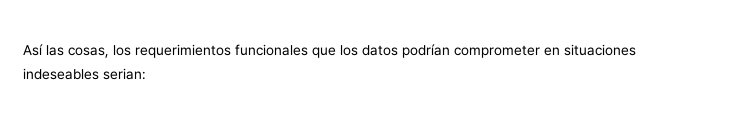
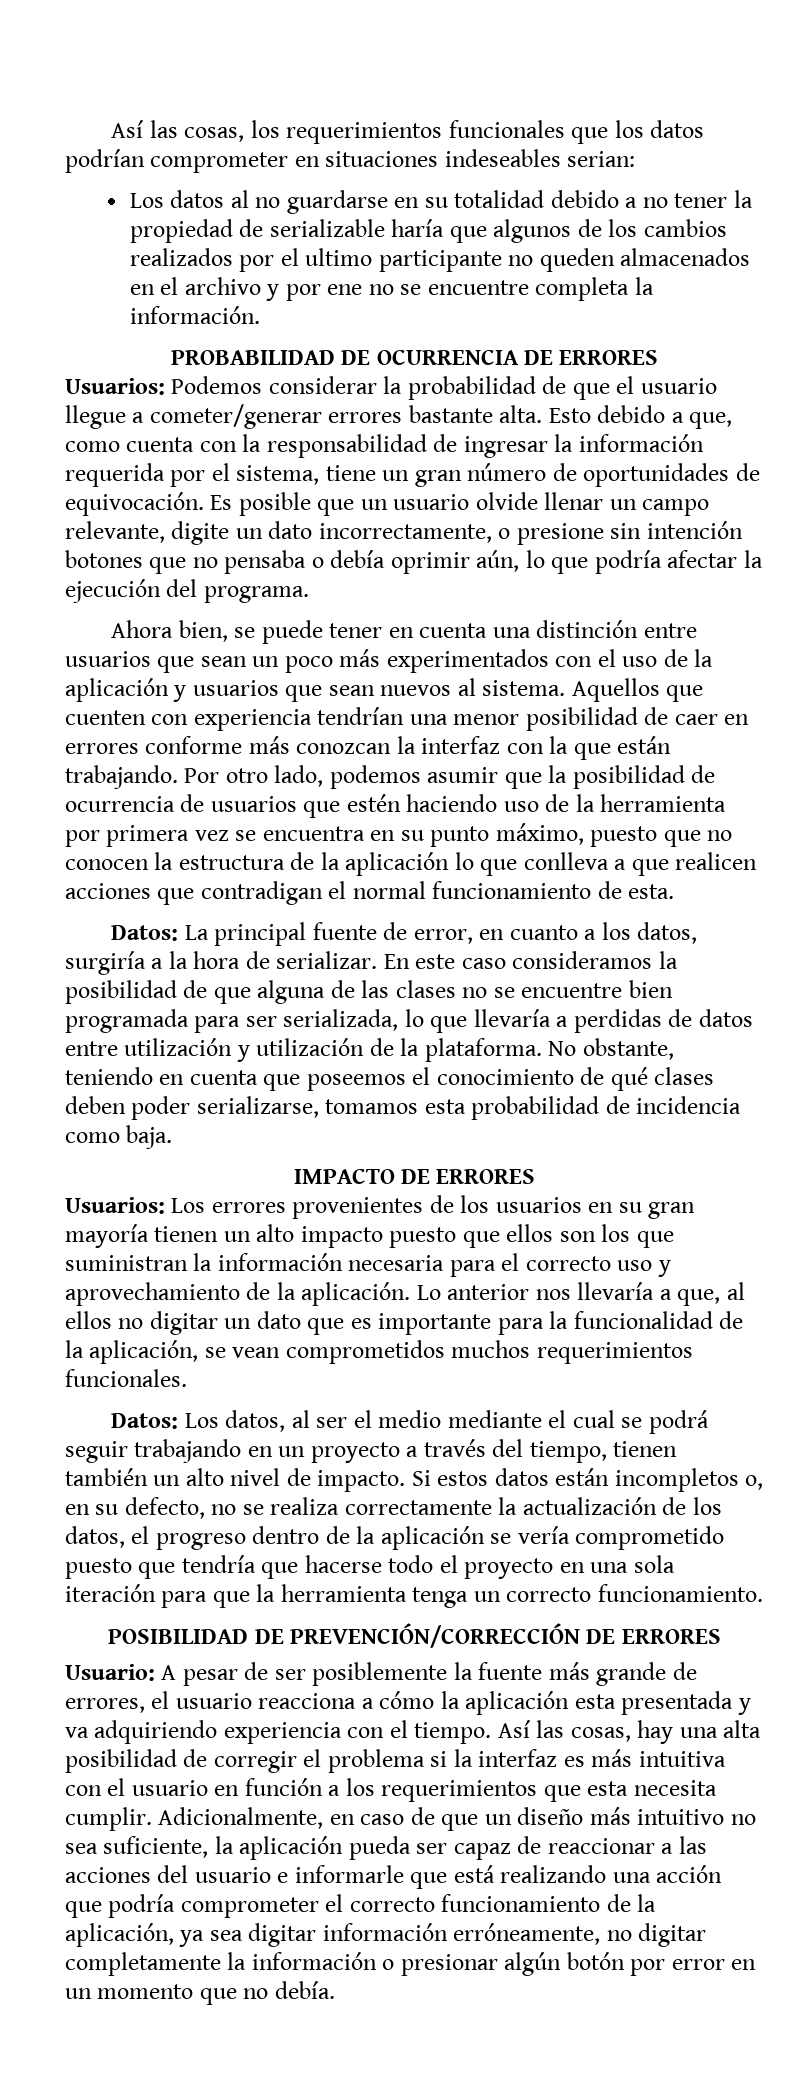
(146, 74) none -> [129,190,753,214] [129,219,727,243] [129,248,751,272] [129,277,654,301] [129,306,260,324] [170,350,659,365] [65,376,717,400] [65,404,733,429] [65,434,704,458] [65,463,760,487] [65,492,710,516] [65,521,743,545] [65,550,763,574] [65,579,309,603] [111,620,697,644] [65,649,714,673] [65,678,704,702] [65,707,750,731] [65,736,672,760] [65,765,716,789] [65,794,727,818] [65,823,733,847] [65,852,758,876] [65,881,675,905] [111,922,698,946] [65,951,678,975] [65,980,673,1004] [65,1009,753,1033] [65,1038,674,1062] [65,1067,715,1091] [65,1096,742,1120] [65,1125,173,1149] [293,1169,536,1184] [65,1195,696,1219] [65,1224,674,1248] [65,1253,671,1277] [65,1282,745,1306] [65,1311,744,1335] [65,1340,693,1364] [65,1369,187,1387] [111,1410,709,1434] [65,1439,678,1463] [65,1468,764,1492] [65,1497,722,1519] [65,1526,725,1550] [65,1555,675,1579] [65,1584,763,1608] [108,1623,721,1648] [65,1662,697,1686] [65,1691,751,1715] [65,1720,762,1744] [65,1749,726,1773] [65,1778,717,1802] [65,1807,756,1831] [65,1836,707,1860] [65,1865,723,1889] [65,1894,657,1918] [65,1923,707,1947] [65,1952,757,1976] [65,1981,335,2005] // Los datos al no guardarse en su totalidad debido a no tener la propiedad de serializable haría que algunos de los cambios realizados por el ultimo participante no queden almacenados en el archivo y por ene no se encuentre completa la información. // PROBABILIDAD DE OCURRENCIA DE ERRORES // Usuarios: Podemos considerar la probabilidad de que el usuario llegue a cometer/generar errores bastante alta. Esto debido a que, como cuenta con la responsabilidad de ingresar la información requerida por el sistema, tiene un gran número de oportunidades de equivocación. Es posible que un usuario olvide llenar un campo relevante, digite un dato incorrectamente, o presione sin intención botones que no pensaba o debía oprimir aún, lo que podría afectar la ejecución del programa. // Ahora bien, se puede tener en cuenta una distinción entre usuarios que sean un poco más experimentados con el uso de la aplicación y usuarios que sean nuevos al sistema. Aquellos que cuenten con experiencia tendrían una menor posibilidad de caer en errores conforme más conozcan la interfaz con la que están trabajando. Por otro lado, podemos asumir que la posibilidad de ocurrencia de usuarios que estén haciendo uso de la herramienta por primera vez se encuentra en su punto máximo, puesto que no conocen la estructura de la aplicación lo que conlleva a que realicen acciones que contradigan el normal funcionamiento de esta. // Datos: La principal fuente de error, en cuanto a los datos, surgiría a la hora de serializar. En este caso consideramos la posibilidad de que alguna de las clases no se encuentre bien programada para ser serializada, lo que llevaría a perdidas de datos entre utilización y utilización de la plataforma. No obstante, teniendo en cuenta que poseemos el conocimiento de qué clases deben poder serializarse, tomamos esta probabilidad de incidencia como baja. // IMPACTO DE ERRORES // Usuarios: Los errores provenientes de los usuarios en su gran mayoría tienen un alto impacto puesto que ellos son los que suministran la información necesaria para el correcto uso y aprovechamiento de la aplicación. Lo anterior nos llevaría a que, al ellos no digitar un dato que es importante para la funcionalidad de la aplicación, se vean comprometidos muchos requerimientos funcionales. // Datos: Los datos, al ser el medio mediante el cual se podrá seguir trabajando en un proyecto a través del tiempo, tienen también un alto nivel de impacto. Si estos datos están incompletos o, en su defecto, no se realiza correctamente la actualización de los datos, el progreso dentro de la aplicación se vería comprometido puesto que tendría que hacerse todo el proyecto en una sola iteración para que la herramienta tenga un correcto funcionamiento. // POSIBILIDAD DE PREVENCIÓN/CORRECCIÓN DE ERRORES // Usuario: A pesar de ser posiblemente la fuente más grande de errores, el usuario reacciona a cómo la aplicación esta presentada y va adquiriendo experiencia con el tiempo. Así las cosas, hay una alta posibilidad de corregir el problema si la interfaz es más intuitiva con el usuario en función a los requerimientos que esta necesita cumplir. Adicionalmente, en caso de que un diseño más intuitivo no sea suficiente, la aplicación pueda ser capaz de reaccionar a las acciones del usuario e informarle que está realizando una acción que podría comprometer el correcto funcionamiento de la aplicación, ya sea digitar información erróneamente, no digitar completamente la información o presionar algún botón por error en un momento que no debía.

